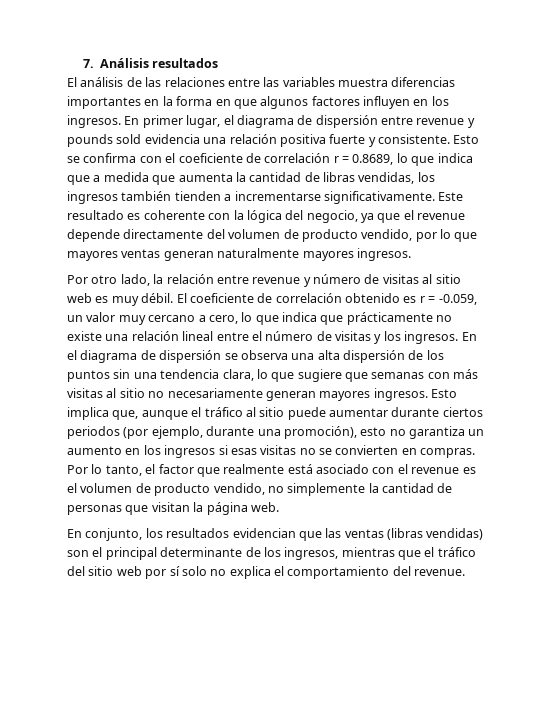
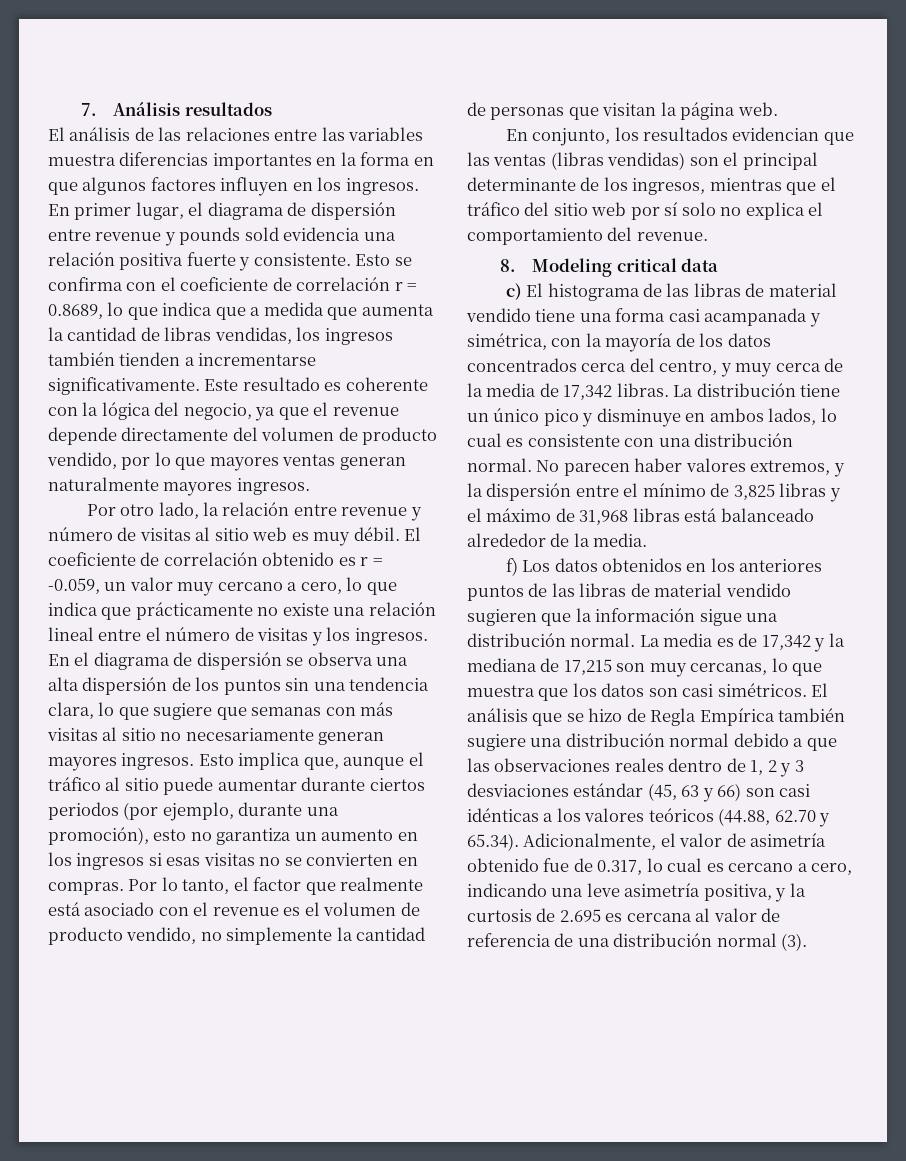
(466, 572) none -> [499,258,719,277] [505,283,837,301] [466,308,821,327] [467,333,771,352] [467,358,844,377] [467,383,841,400] [467,408,837,427] [467,433,794,447] [467,458,845,477] [467,483,841,502] [467,508,814,525] [467,533,648,547] [505,558,823,576] [467,583,791,601] [467,608,779,626] [467,633,845,652] [467,658,823,677] [467,683,829,701] [467,708,846,726] [467,733,837,751] [467,758,804,777] [467,783,811,802] [467,808,831,827] [467,833,827,851] [467,858,853,875] [467,883,806,902] [467,908,781,922] [467,933,808,951] // 8. Modeling critical data // c) El histograma de las libras de material vendido tiene una forma casi acampanada y simétrica, con la mayoría de los datos concentrados cerca del centro, y muy cerca de la media de 17,342 libras. La distribución tiene un único pico y disminuye en ambos lados, lo cual es consistente con una distribución normal. No parecen haber valores extremos, y la dispersión entre el mínimo de 3,825 libras y el máximo de 31,968 libras está balanceado alrededor de la media. // f) Los datos obtenidos en los anteriores puntos de las libras de material vendido sugieren que la información sigue una distribución normal. La media es de 17,342 y la mediana de 17,215 son muy cercanas, lo que muestra que los datos son casi simétricos. El análisis que se hizo de Regla Empírica también sugiere una distribución normal debido a que las observaciones reales dentro de 1, 2 y 3 desviaciones estándar (45, 63 y 66) son casi idénticas a los valores teóricos (44.88, 62.70 y 65.34). Adicionalmente, el valor de asimetría obtenido fue de 0.317, lo cual es cercano a cero, indicando una leve asimetría positiva, y la curtosis de 2.695 es cercana al valor de referencia de una distribución normal (3).

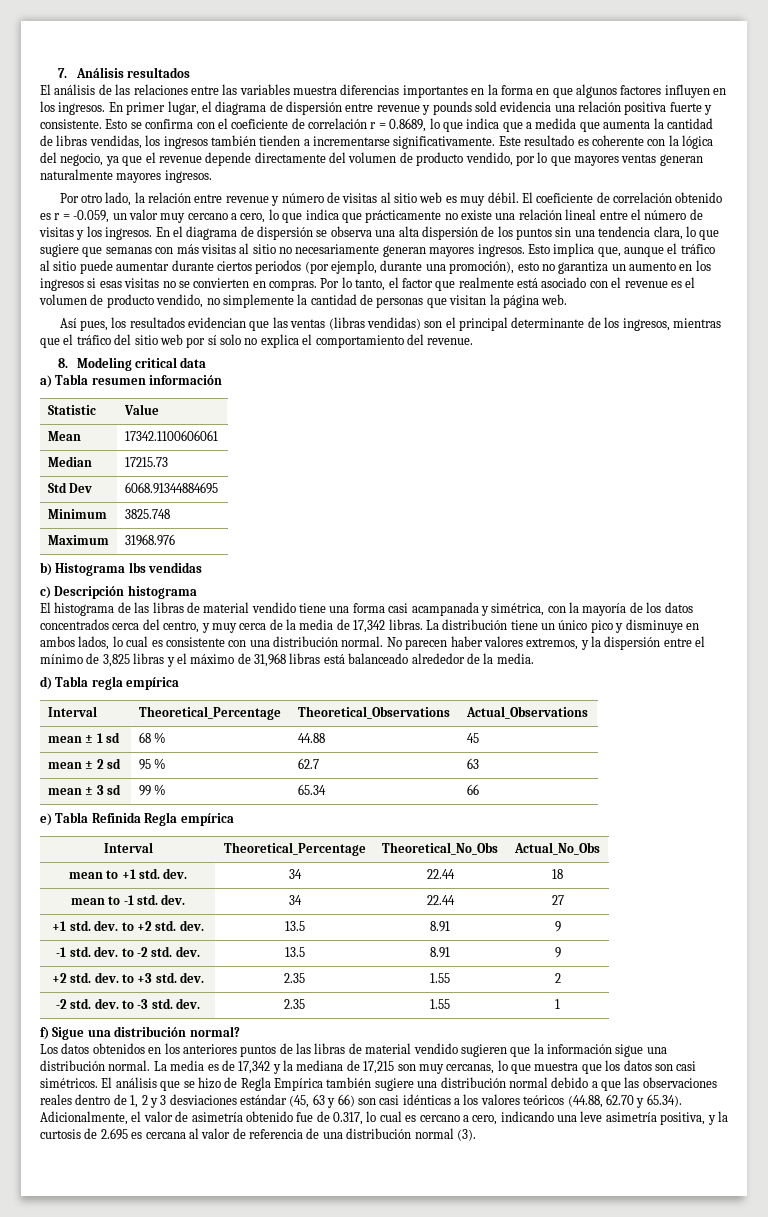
[505,128,611,146] En conjunto, -> [59,318,108,331] Así pues,
(719, 265) none -> [40,374,223,388] [47,405,96,415] [123,404,159,415] [47,431,81,441] [124,430,218,441] [47,456,92,467] [124,457,168,467] [47,482,93,493] [124,482,218,494] [47,509,107,519] [124,509,170,519] [47,535,109,545] [124,534,175,546] [40,562,203,576] // a) Tabla resumen información // Statistic | Value // Mean | 17342.1100606061 // Median | 17215.73 // Std Dev | 6068.91344884695 // Minimum | 3825.748 // Maximum | 31968.976 // b) Histograma lbs vendidas
(522, 291) none -> [54,585,197,599] Descripción histograma //
[505,558,518,576] f) -> [40,676,180,690] [47,706,97,717] [138,706,281,720] [297,706,450,719] [465,706,588,719] [47,732,121,743] [138,732,167,743] [297,733,325,743] [466,733,479,743] [47,758,122,769] [138,758,167,770] [297,758,319,769] [466,758,479,769] [47,784,122,795] [138,784,167,796] [297,784,326,795] [466,784,479,795] [40,812,234,826] [103,842,153,853] [223,842,366,856] [382,842,498,855] [514,842,600,855] [68,868,188,879] [288,869,302,879] [426,869,455,879] [552,869,563,879] [70,894,186,905] [288,895,302,905] [426,895,455,905] [551,895,564,905] [52,920,204,931] [284,921,305,931] [430,921,450,932] [554,921,561,932] [56,946,200,957] [284,947,305,957] [430,947,450,958] [554,947,561,958] [51,972,205,983] [284,973,305,983] [430,973,450,983] [554,973,561,983] [55,998,201,1009] [284,999,305,1009] [430,999,450,1009] [555,999,560,1009] [40,1026,240,1040] d) Tabla regla empírica // Interval | Theoretical_Percentage | Theoretical_Observations | Actual_Observations // mean ± 1 sd | 68 % | 44.88 | 45 // mean ± 2 sd | 95 % | 62.7 | 63 // mean ± 3 sd | 99 % | 65.34 | 66 // e) Tabla Refinida Regla empírica // Interval | Theoretical_Percentage | Theoretical_No_Obs | Actual_No_Obs // mean to +1 std. dev. | 34 | 22.44 | 18 // mean to -1 std. dev. | 34 | 22.44 | 27 // +1 std. dev. to +2 std. dev. | 13.5 | 8.91 | 9 // -1 std. dev. to -2 std. dev. | 13.5 | 8.91 | 9 // +2 std. dev. to +3 std. dev. | 2.35 | 1.55 | 2 // -2 std. dev. to -3 std. dev. | 2.35 | 1.55 | 1 // f) Sigue una distribución normal? //

